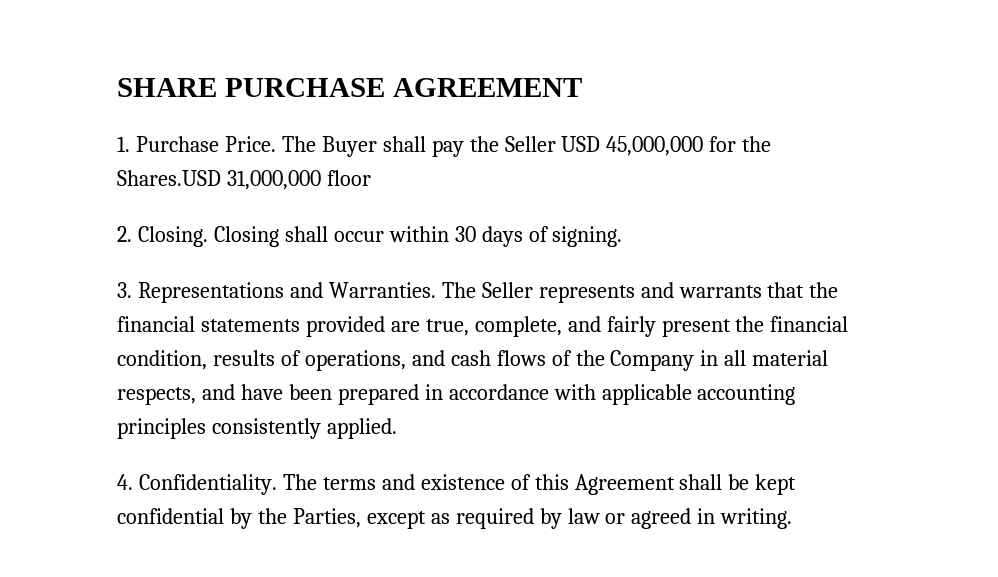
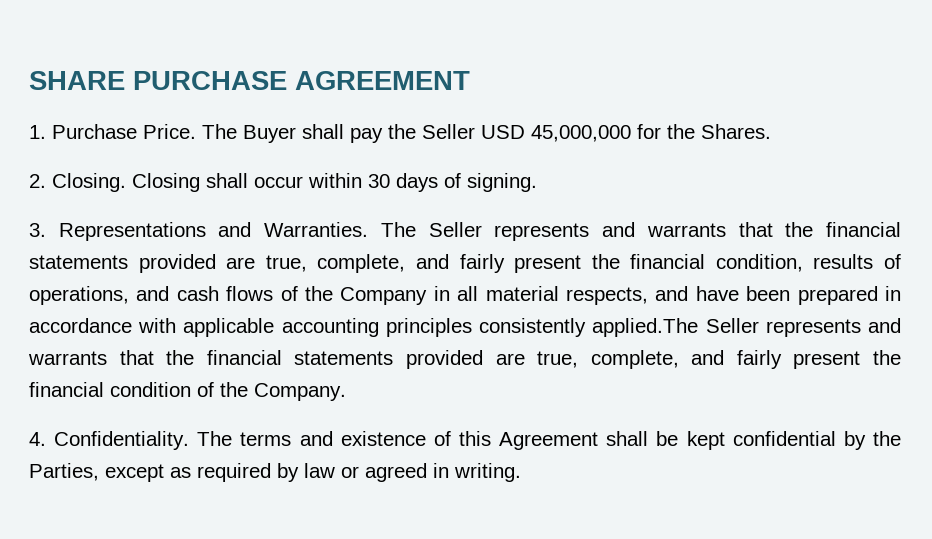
[117,170,371,190] Shares.USD 31,000,000 floor -> [701,124,771,139] Shares.
[326,418,397,439] applied. -> [592,318,901,337] [28,350,902,369] [29,382,346,401] applied.The Seller represents and warrants that the financial statements provided are true, complete, and fairly present the financial condition of the Company.

